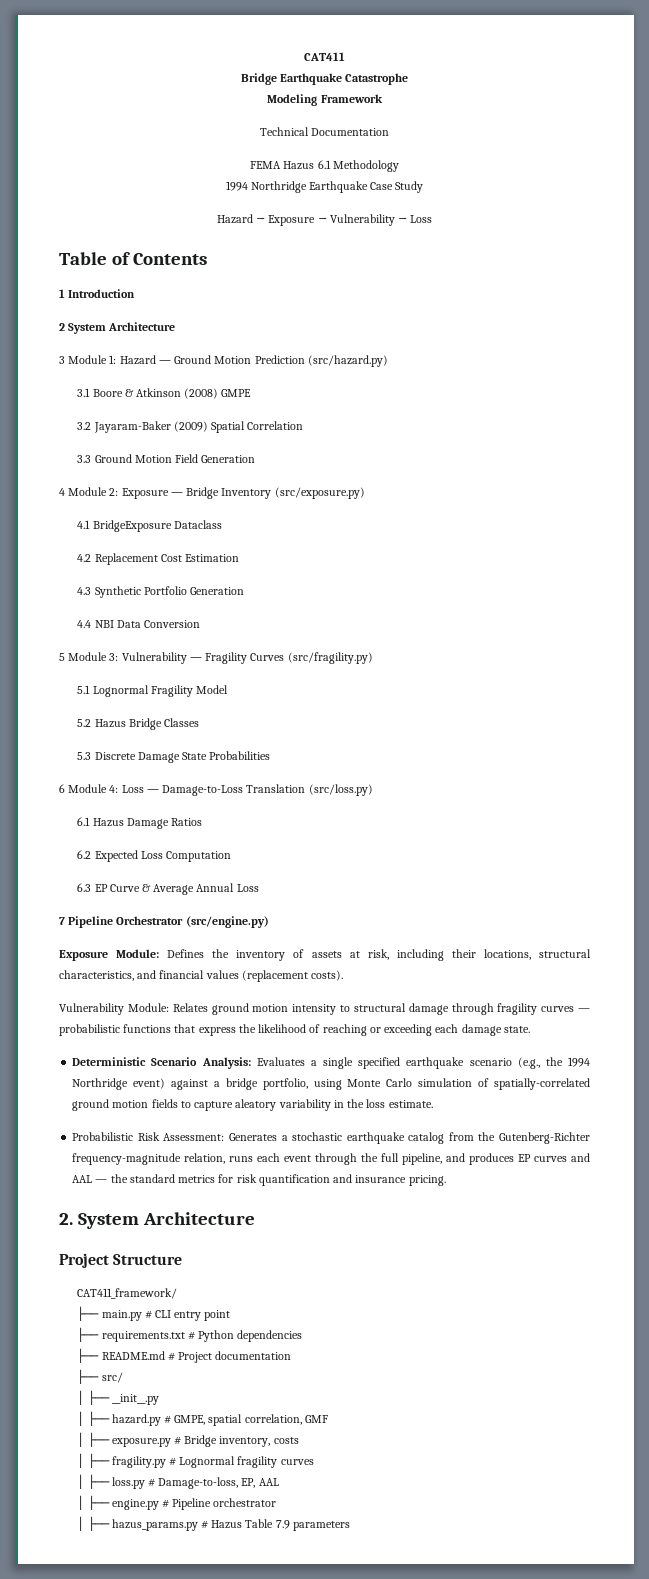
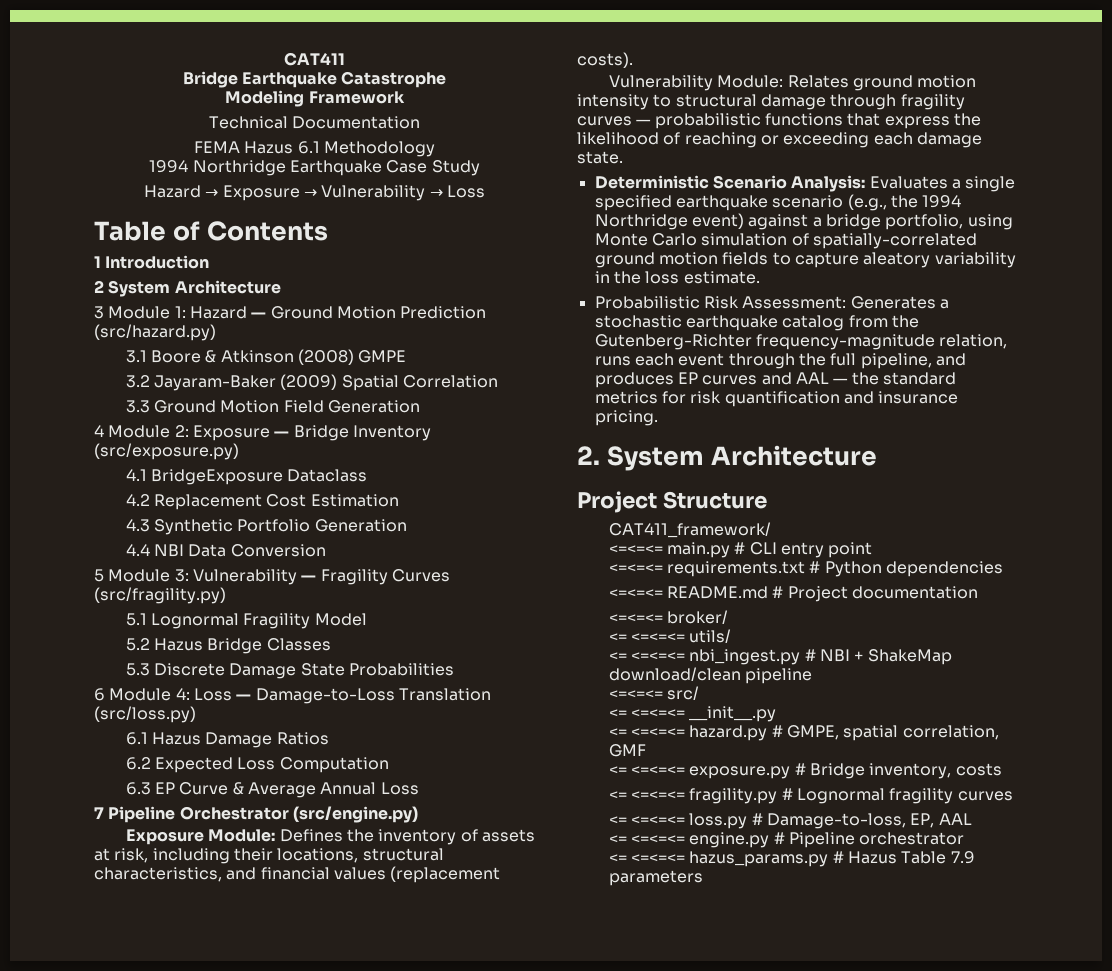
[77,1306,100,1321] ├── -> [608,545,663,554] <=<=<=
[77,1327,100,1342] ├── -> [608,564,663,573] <=<=<=
[77,1348,100,1363] ├── -> [608,589,663,598] <=<=<=
[77,1369,100,1384] ├── -> [608,610,729,624] [608,629,732,643] [608,649,952,665] [608,667,813,684] [608,690,663,699] <=<=<= broker/ // <= <=<=<= utils/ // <= <=<=<= nbi_ingest.py # NBI + ShakeMap download/clean pipeline // <=<=<=
[77,1390,110,1405] │ ├── -> [608,709,686,718] <= <=<=<=
[77,1411,110,1426] │ ├── -> [608,728,686,737] <= <=<=<=
[77,1432,110,1447] │ ├── -> [608,766,686,775] <= <=<=<=
[77,1453,110,1468] │ ├── -> [608,791,686,800] <= <=<=<=
[77,1474,110,1489] │ ├── -> [608,816,686,825] <= <=<=<=
[77,1495,110,1510] │ ├── -> [608,835,686,844] <= <=<=<=
[77,1516,110,1531] │ ├── -> [608,854,686,863] <= <=<=<=

